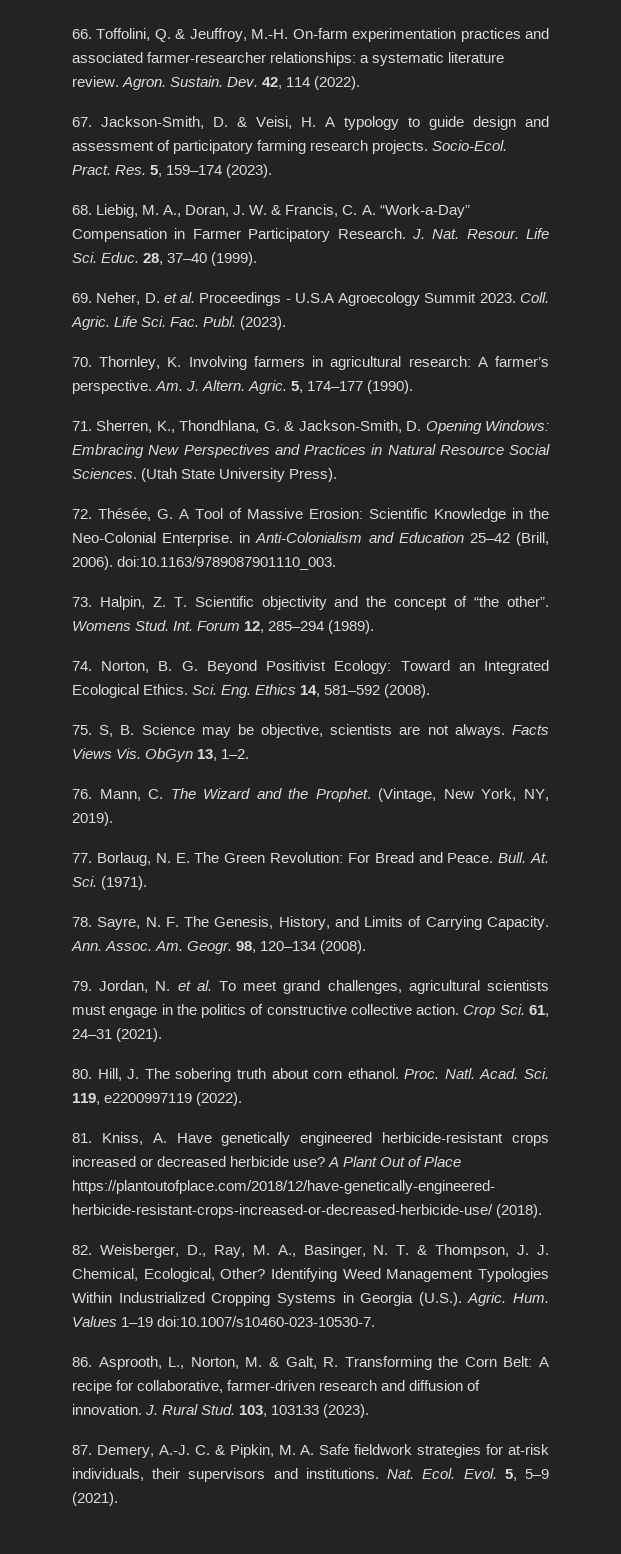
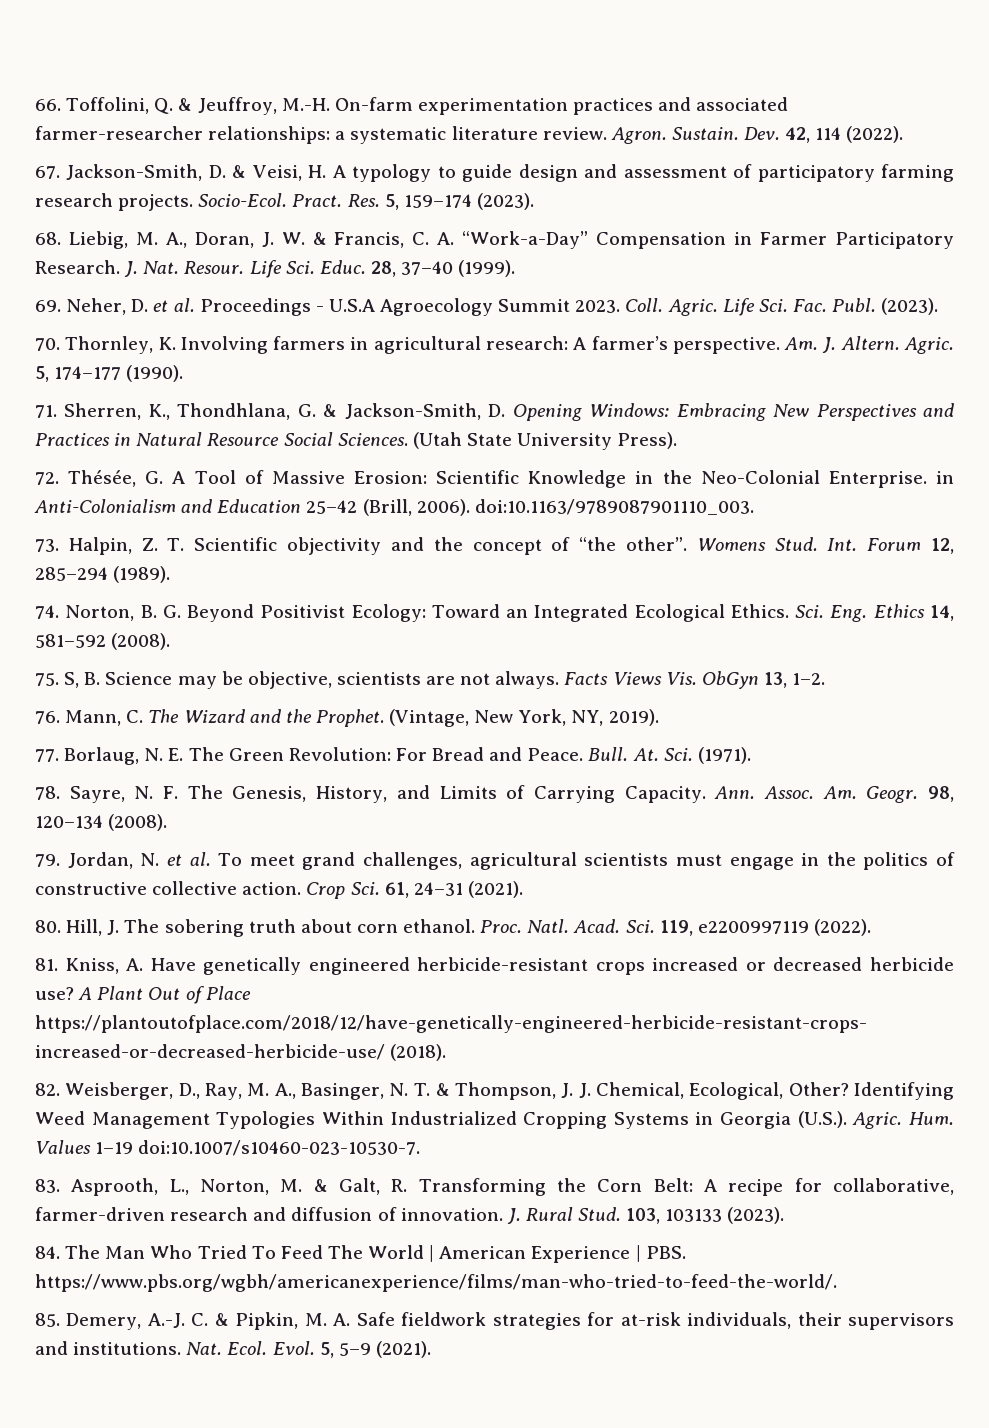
[72,1357,92,1367] 86. -> [35,1179,60,1193] 83.
[72,1445,92,1455] 87. -> [35,1245,686,1263] [35,1274,837,1292] [35,1313,60,1327] 84. The Man Who Tried To Feed The World | American Experience | PBS. https://www.pbs.org/wgbh/americanexperience/films/man-who-tried-to-feed-the-world/. // 85.

